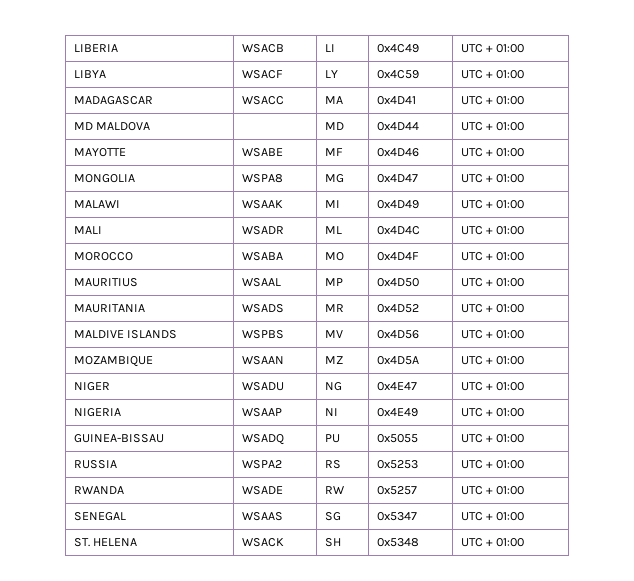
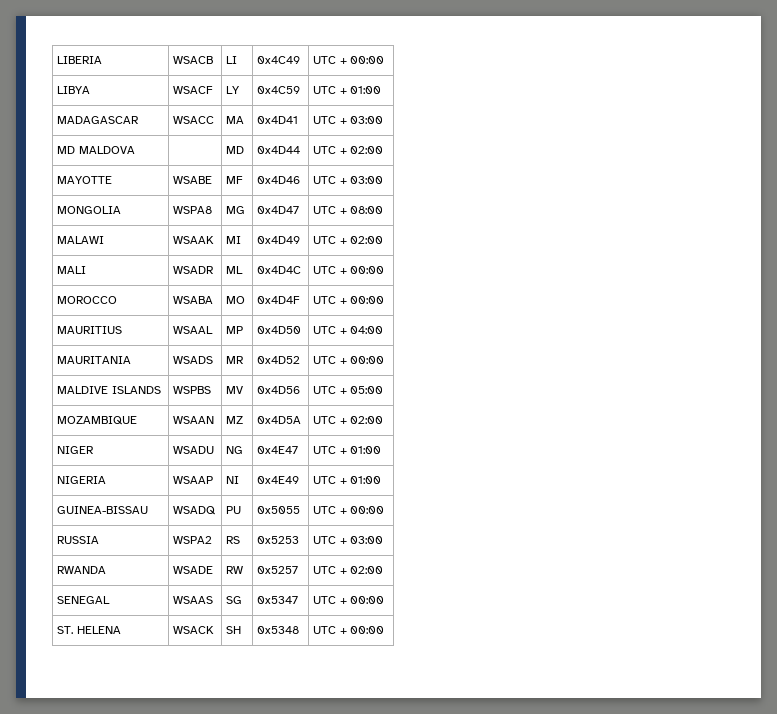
[496,44,525,53] 01:00 -> [349,56,384,64] 00:00
[496,96,525,105] 01:00 -> [349,116,383,124] 03:00
[496,122,525,131] 01:00 -> [349,146,383,154] 02:00
[496,148,525,157] 01:00 -> [349,176,383,184] 03:00
[496,174,525,183] 01:00 -> [349,206,383,214] 08:00
[496,200,525,209] 01:00 -> [349,236,383,244] 02:00
[496,226,525,235] 01:00 -> [349,266,384,274] 00:00
[496,252,525,261] 01:00 -> [349,296,384,304] 00:00
[496,278,525,287] 01:00 -> [349,326,383,334] 04:00
[496,304,525,313] 01:00 -> [349,356,384,364] 00:00
[496,330,525,339] 01:00 -> [349,386,383,394] 05:00
[496,356,525,365] 01:00 -> [349,416,383,424] 02:00
[496,434,525,443] 01:00 -> [349,506,384,514] 00:00
[496,460,525,469] 01:00 -> [349,536,383,544] 03:00
[496,486,525,495] 01:00 -> [349,566,383,574] 02:00
[496,512,525,521] 01:00 -> [349,596,384,604] 00:00
[496,538,525,547] 01:00 -> [349,626,384,634] 00:00

